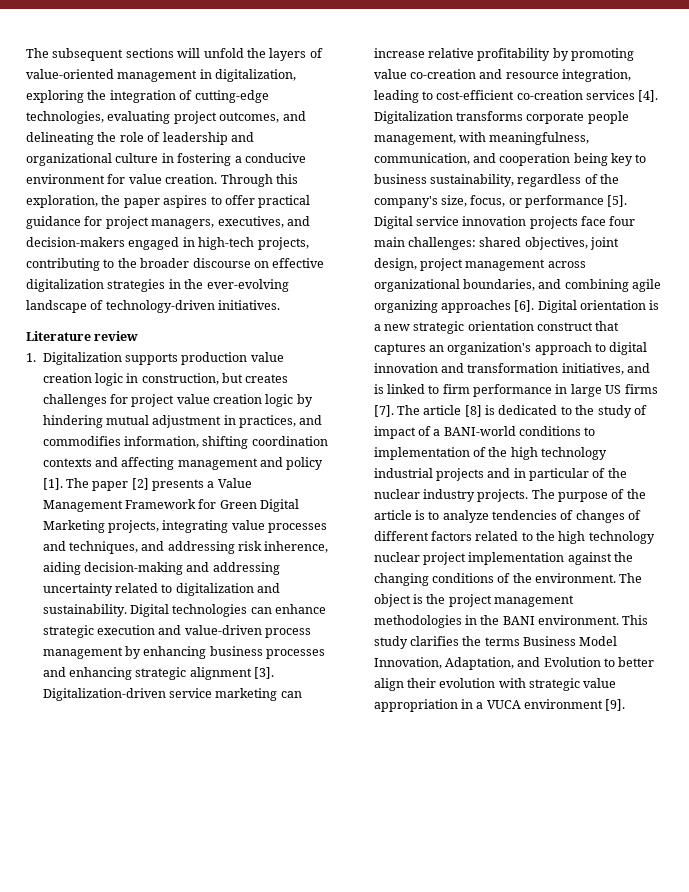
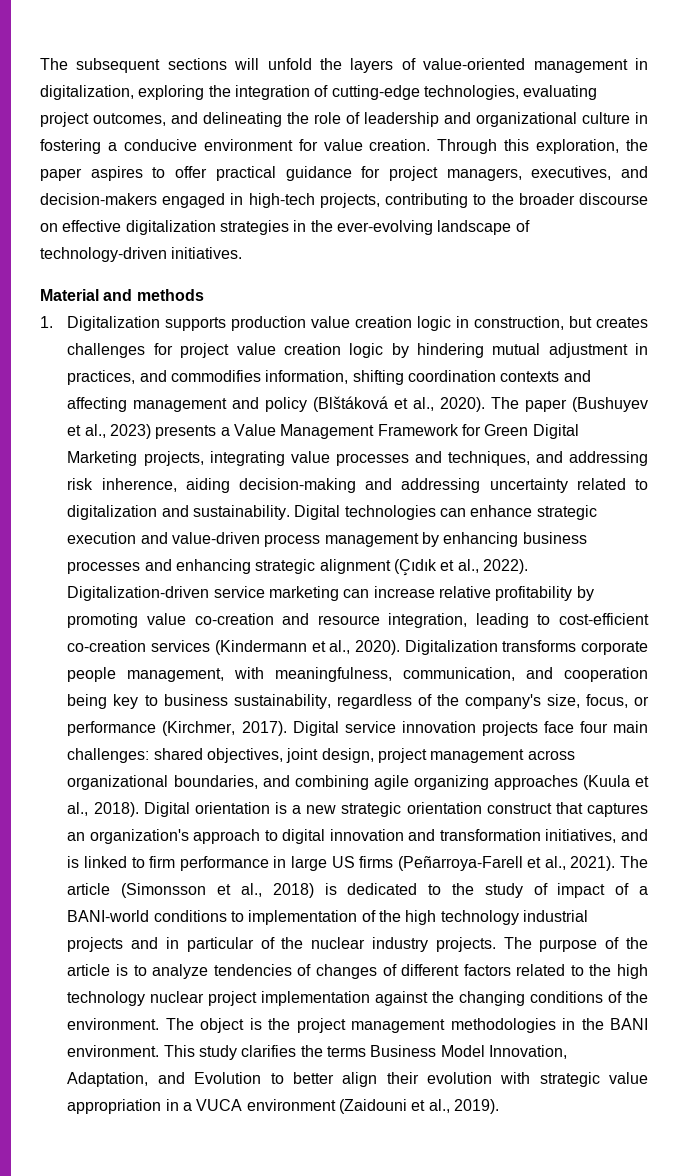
[26,331,139,341] Literature review -> [40,289,204,301] Material and methods
[42,478,149,491] [1]. The paper [2] -> [313,396,649,412] [67,424,152,439] (Blštáková et al., 2020). The paper (Bushuyev et al., 2023)
[254,667,275,679] [3]. -> [394,559,528,576] (Çıdık et al., 2022).
[638,90,659,102] [4]. -> [214,640,400,655] (Kindermann et al., 2020).
[607,195,628,207] [5]. -> [162,721,287,736] (Kirchmer, 2017).
[514,300,535,312] [6]. -> [582,775,649,790] [67,802,139,817] (Kuula et al., 2018).
[373,405,482,417] [7]. The article [8] -> [397,856,648,871] [67,883,314,898] (Peñarroya-Farell et al., 2021). The article (Simonsson et al., 2018)
[605,699,626,711] [9]. -> [339,1099,499,1114] (Zaidouni et al., 2019).

